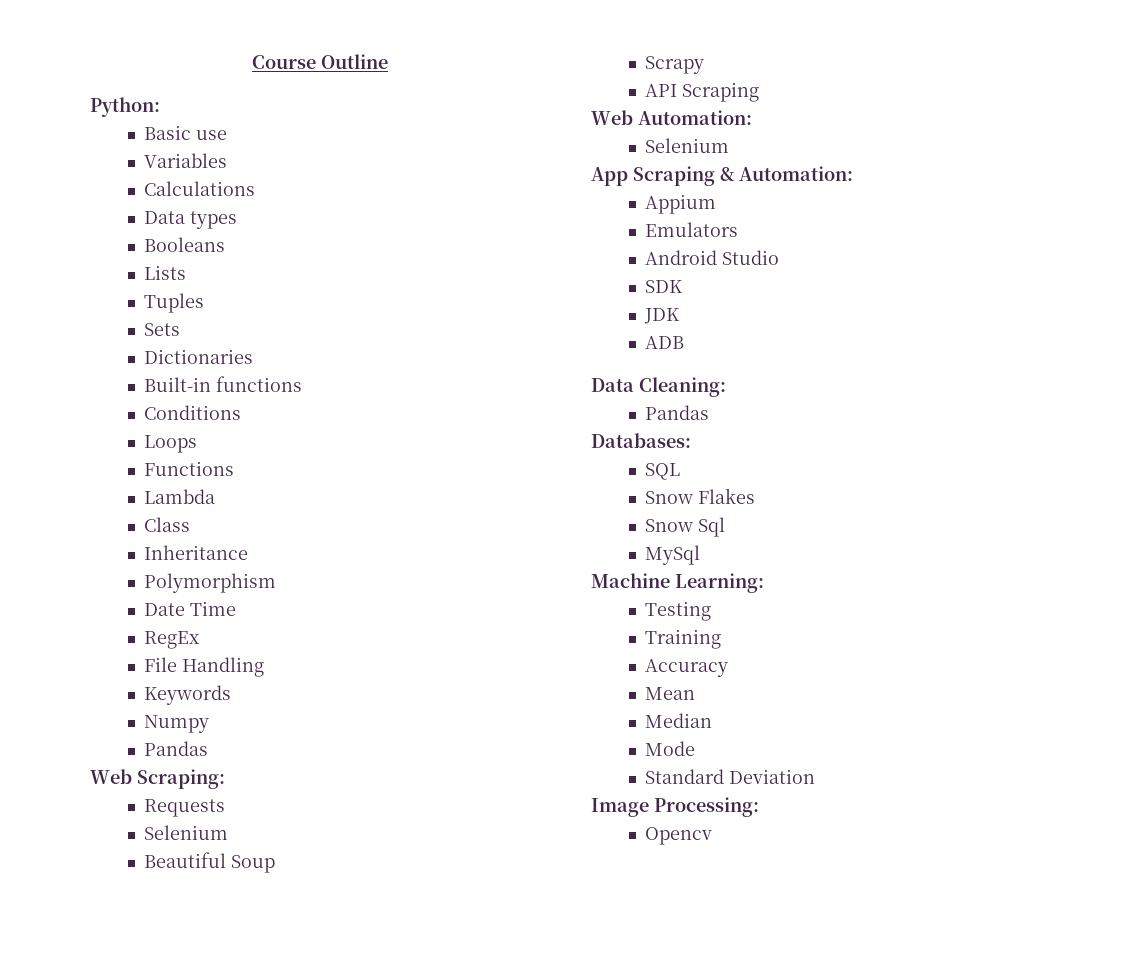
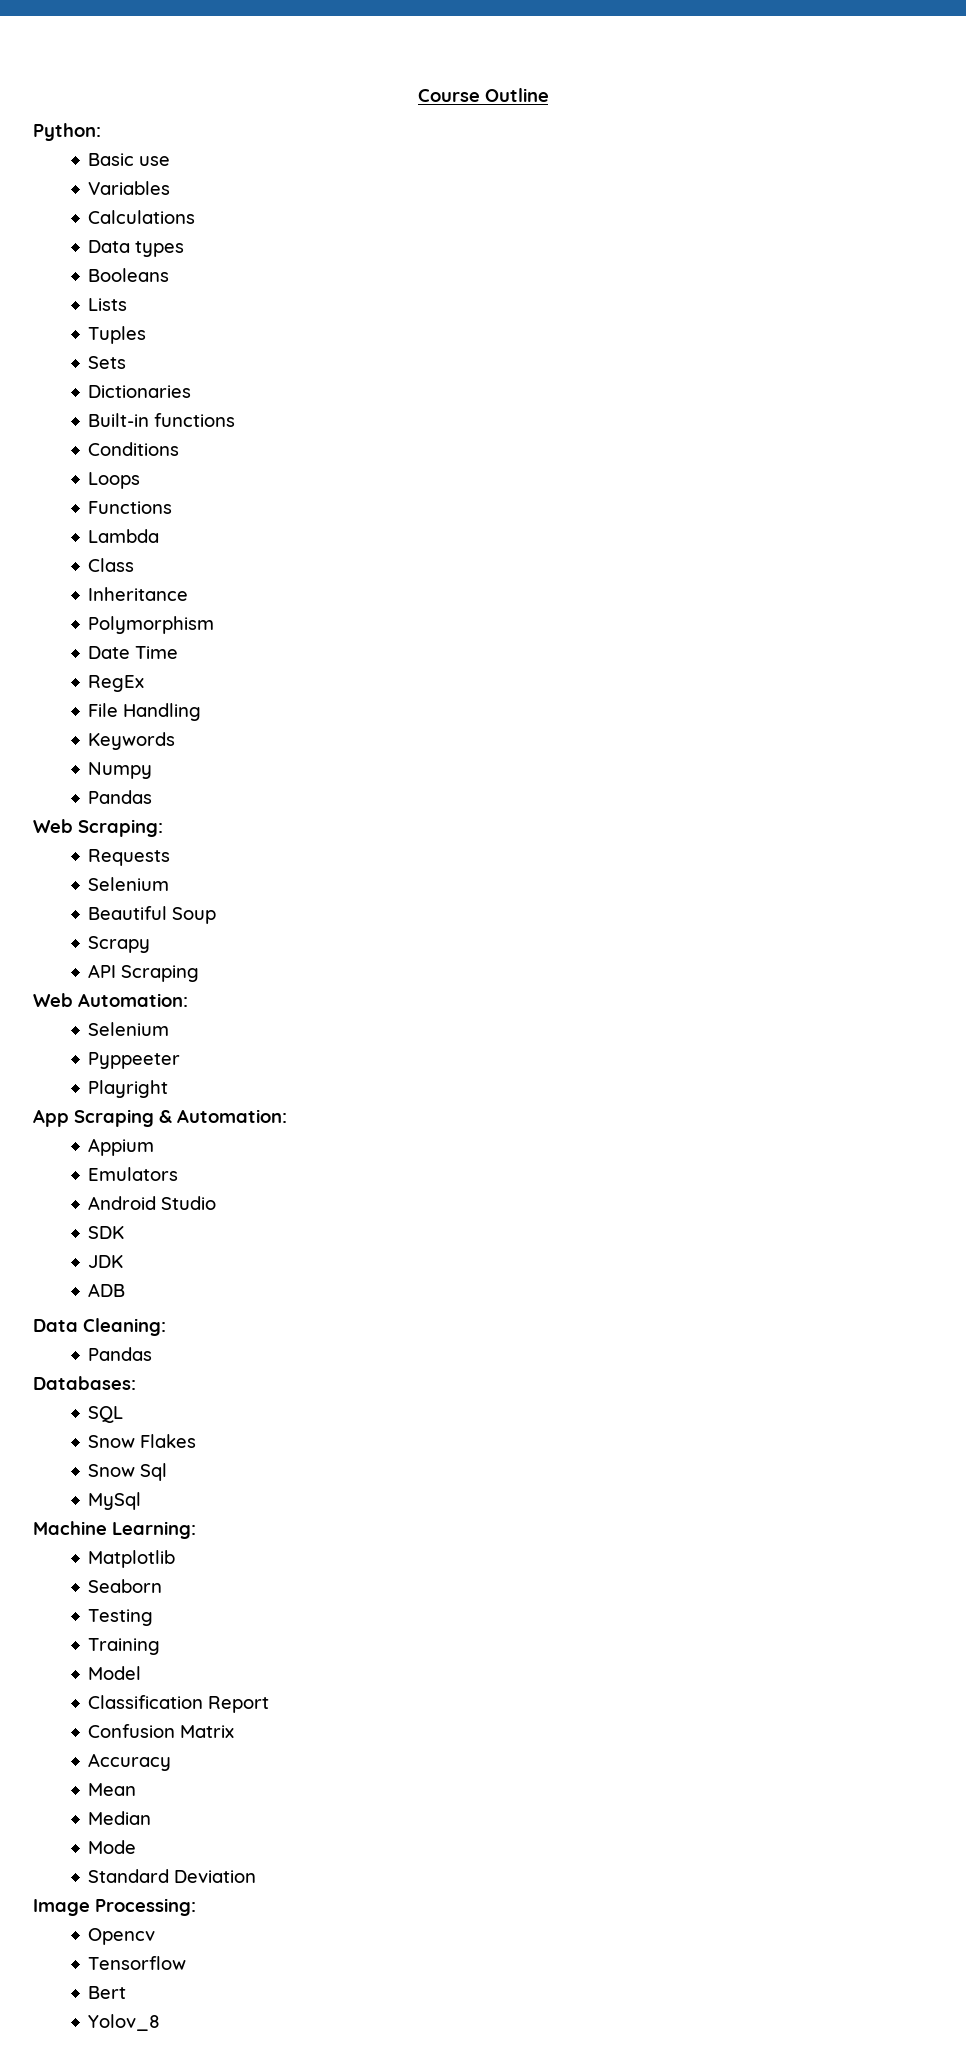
(730, 145) none -> [88,1052,181,1069] [88,1080,169,1098] // Pyppeeter // Playright
(764, 583) none -> [88,1550,176,1568] [88,1579,163,1593] // Matplotlib // Seaborn
(722, 639) none -> [88,1666,142,1680] [88,1695,270,1713] [88,1724,235,1738] // Model // Classification Report // Confusion Matrix
(713, 836) none -> [88,1956,187,1970] [88,1986,127,1999] [88,2014,161,2031] // Tensorflow // Bert // Yolov_8

